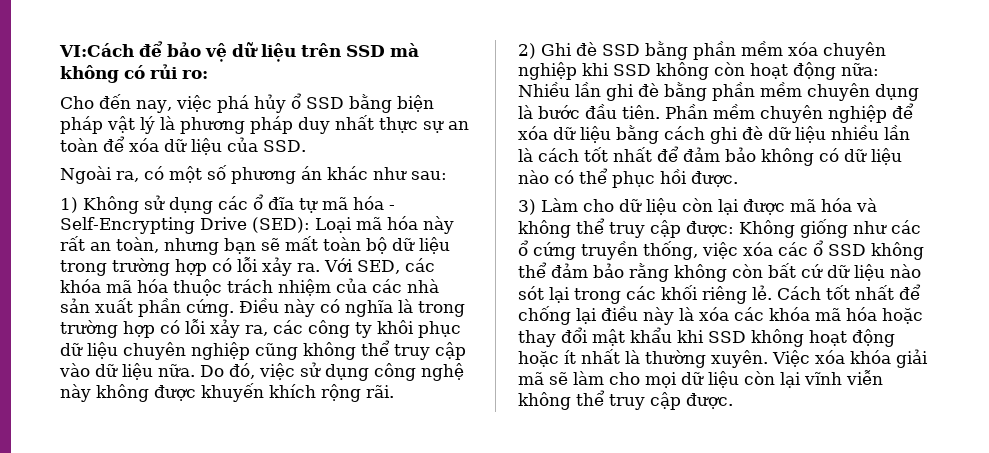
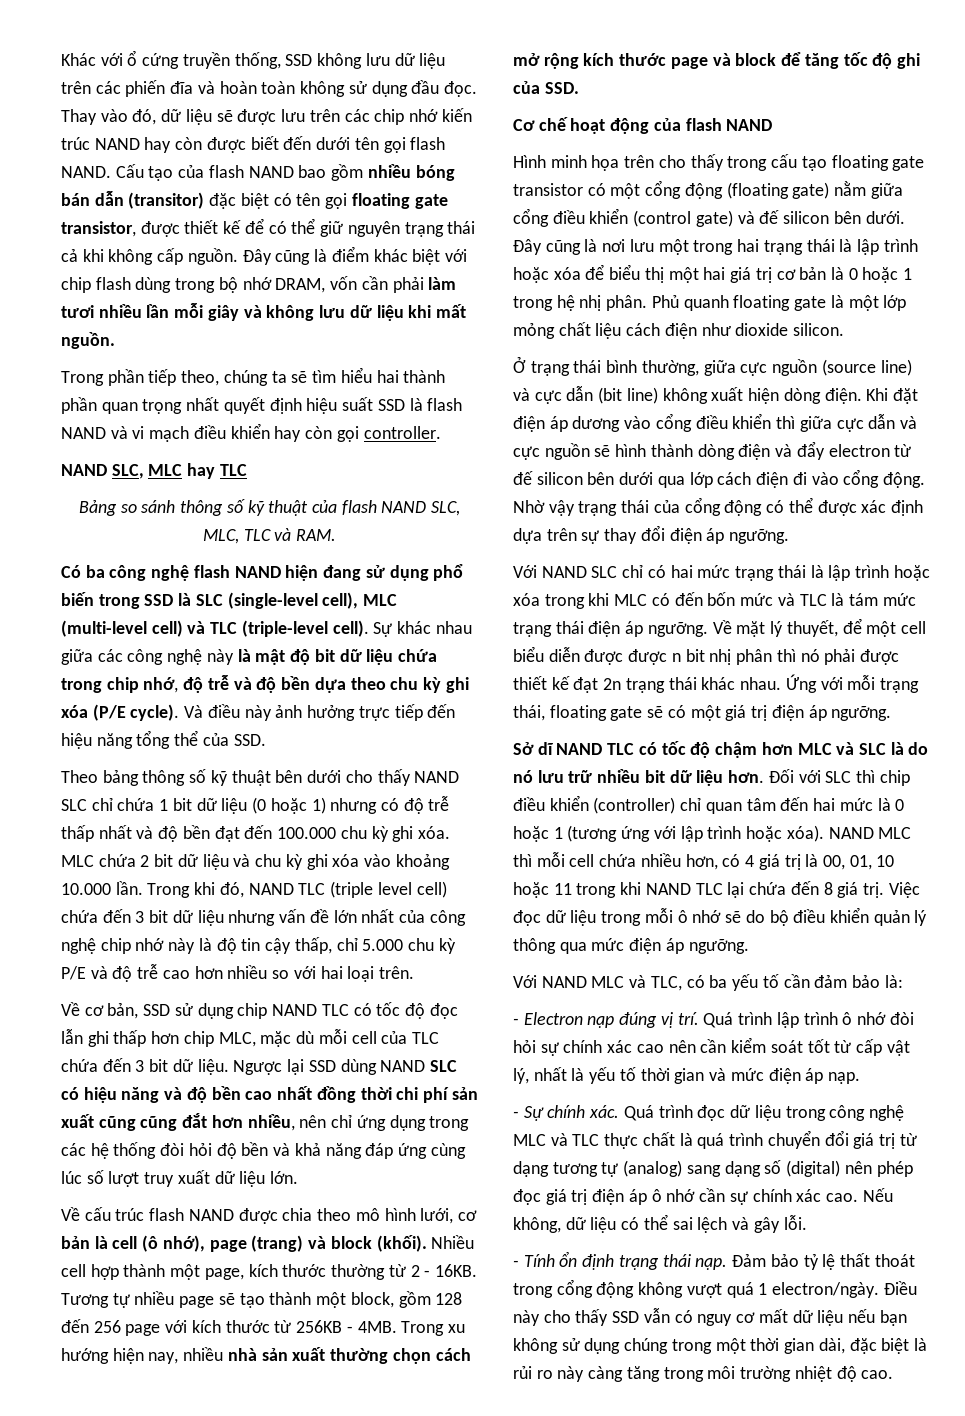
[59,41,419,62] [60,64,208,83] [60,93,434,113] [60,115,469,134] [60,136,306,155] [60,165,447,184] [60,194,395,214] [60,216,454,234] [60,236,450,255] [60,257,435,276] [60,278,439,296] [60,298,465,317] [60,319,461,338] [60,340,466,360] [59,362,464,381] [60,383,394,402] [518,41,886,60] [518,62,879,80] [518,82,919,101] [518,103,914,123] [518,125,910,144] [518,146,902,166] [518,168,738,188] [518,198,877,215] [518,218,921,238] [518,240,924,260] [518,262,921,282] [518,284,921,304] [518,306,923,325] [518,327,895,347] [518,349,928,368] [518,370,883,388] [518,390,733,410] VI:Cách để bảo vệ dữ liệu trên SSD mà không có rủi ro: // Cho đến nay, việc phá hủy ổ SSD bằng biện pháp vật lý là phương pháp duy nhất thực sự an toàn để xóa dữ liệu của SSD. // Ngoài ra, có một số phương án khác như sau: // 1) Không sử dụng các ổ đĩa tự mã hóa - Self-Encrypting Drive (SED): Loại mã hóa này rất an toàn, nhưng bạn sẽ mất toàn bộ dữ liệu trong trường hợp có lỗi xảy ra. Với SED, các khóa mã hóa thuộc trách nhiệm của các nhà sản xuất phần cứng. Điều này có nghĩa là trong trường hợp có lỗi xảy ra, các công ty khôi phục dữ liệu chuyên nghiệp cũng không thể truy cập vào dữ liệu nữa. Do đó, việc sử dụng công nghệ này không được khuyến khích rộng rãi. // 2) Ghi đè SSD bằng phần mềm xóa chuyên nghiệp khi SSD không còn hoạt động nữa: Nhiều lần ghi đè bằng phần mềm chuyên dụng là bước đầu tiên. Phần mềm chuyên nghiệp để xóa dữ liệu bằng cách ghi đè dữ liệu nhiều lần là cách tốt nhất để đảm bảo không có dữ liệu nào có thể phục hồi được. // 3) Làm cho dữ liệu còn lại được mã hóa và không thể truy cập được: Không giống như các ổ cứng truyền thống, việc xóa các ổ SSD không thể đảm bảo rằng không còn bất cứ dữ liệu nào sót lại trong các khối riêng lẻ. Cách tốt nhất để chống lại điều này là xóa các khóa mã hóa hoặc thay đổi mật khẩu khi SSD không hoạt động hoặc ít nhất là thường xuyên. Việc xóa khóa giải mã sẽ làm cho mọi dữ liệu còn lại vĩnh viễn không thể truy cập được. -> [61,50,446,69] [61,80,477,97] [61,108,472,125] [61,136,446,153] [61,164,455,181] [61,191,448,209] [61,218,476,237] [61,246,467,265] [61,276,457,293] [61,303,466,321] [61,332,115,349] [61,367,446,386] [61,397,463,414] [61,423,441,442] [61,463,247,479] [78,499,461,516] [202,528,337,544] [61,564,464,581] [61,592,398,609] [61,620,472,637] [61,649,437,665] [61,675,469,693] [61,704,456,721] [61,730,266,749] [61,769,460,786] [61,796,450,814] [61,825,450,842] [61,854,450,870] [61,881,447,898] [61,909,466,926] [61,937,456,954] [61,964,414,982] [61,1002,458,1019] [61,1029,439,1047] [61,1058,457,1075] [61,1086,478,1103] [61,1113,470,1131] [61,1142,466,1159] [61,1170,299,1187] [61,1207,477,1224] [61,1235,475,1252] [61,1264,477,1280] [61,1291,463,1308] [61,1319,465,1336] [61,1347,471,1364] [513,52,920,69] [513,81,579,94] [513,117,773,134] [513,154,925,171] [513,180,903,199] [513,208,905,227] [513,239,918,255] [513,264,913,283] [513,295,907,311] [513,322,845,339] [513,356,912,376] [513,386,918,404] [513,413,917,432] [513,441,912,460] [513,469,925,488] [513,497,923,516] [513,525,790,544] [513,565,930,581] [513,592,916,609] [513,618,926,637] [513,646,899,665] [513,674,919,693] [513,705,892,721] [513,741,929,758] [513,769,910,786] [513,795,905,814] [513,825,912,842] [513,852,895,870] [513,881,920,898] [513,907,928,926] [513,938,749,954] [513,974,903,991] [513,1012,914,1028] [513,1037,910,1056] [513,1067,860,1084] [513,1105,904,1121] [513,1130,917,1149] [513,1160,913,1177] [513,1188,893,1205] [513,1214,807,1233] [513,1251,915,1270] [513,1279,917,1298] [513,1308,907,1326] [513,1338,927,1354] [513,1366,894,1382] Khác với ổ cứng truyền thống, SSD không lưu dữ liệu trên các phiến đĩa và hoàn toàn không sử dụng đầu đọc. Thay vào đó, dữ liệu sẽ được lưu trên các chip nhớ kiến trúc NAND hay còn được biết đến dưới tên gọi flash NAND. Cấu tạo của flash NAND bao gồm nhiều bóng bán dẫn (transitor) đặc biệt có tên gọi floating gate transistor, được thiết kế để có thể giữ nguyên trạng thái cả khi không cấp nguồn. Đây cũng là điểm khác biệt với chip flash dùng trong bộ nhớ DRAM, vốn cần phải làm tươi nhiều lần mỗi giây và không lưu dữ liệu khi mất nguồn. // Trong phần tiếp theo, chúng ta sẽ tìm hiểu hai thành phần quan trọng nhất quyết định hiệu suất SSD là flash NAND và vi mạch điều khiển hay còn gọi controller. // NAND SLC, MLC hay TLC // Bảng so sánh thông số kỹ thuật của flash NAND SLC, MLC, TLC và RAM. // Có ba công nghệ flash NAND hiện đang sử dụng phổ biến trong SSD là SLC (single-level cell), MLC (multi-level cell) và TLC (triple-level cell). Sự khác nhau giữa các công nghệ này là mật độ bit dữ liệu chứa trong chip nhớ, độ trễ và độ bền dựa theo chu kỳ ghi xóa (P/E cycle). Và điều này ảnh hưởng trực tiếp đến hiệu năng tổng thể của SSD. // Theo bảng thông số kỹ thuật bên dưới cho thấy NAND SLC chỉ chứa 1 bit dữ liệu (0 hoặc 1) nhưng có độ trễ thấp nhất và độ bền đạt đến 100.000 chu kỳ ghi xóa. MLC chứa 2 bit dữ liệu và chu kỳ ghi xóa vào khoảng 10.000 lần. Trong khi đó, NAND TLC (triple level cell) chứa đến 3 bit dữ liệu nhưng vấn đề lớn nhất của công nghệ chip nhớ này là độ tin cậy thấp, chỉ 5.000 chu kỳ P/E và độ trễ cao hơn nhiều so với hai loại trên. // Về cơ bản, SSD sử dụng chip NAND TLC có tốc độ đọc lẫn ghi thấp hơn chip MLC, mặc dù mỗi cell của TLC chứa đến 3 bit dữ liệu. Ngược lại SSD dùng NAND SLC có hiệu năng và độ bền cao nhất đồng thời chi phí sản xuất cũng cũng đắt hơn nhiều, nên chỉ ứng dụng trong các hệ thống đòi hỏi độ bền và khả năng đáp ứng cùng lúc số lượt truy xuất dữ liệu lớn. // Về cấu trúc flash NAND được chia theo mô hình lưới, cơ bản là cell (ô nhớ), page (trang) và block (khối). Nhiều cell hợp thành một page, kích thước thường từ 2 - 16KB. Tương tự nhiều page sẽ tạo thành một block, gồm 128 đến 256 page với kích thước từ 256KB - 4MB. Trong xu hướng hiện nay, nhiều nhà sản xuất thường chọn cách mở rộng kích thước page và block để tăng tốc độ ghi của SSD. // Cơ chế hoạt động của flash NAND // Hình minh họa trên cho thấy trong cấu tạo floating gate transistor có một cổng động (floating gate) nằm giữa cổng điều khiển (control gate) và đế silicon bên dưới. Đây cũng là nơi lưu một trong hai trạng thái là lập trình hoặc xóa để biểu thị một hai giá trị cơ bản là 0 hoặc 1 trong hệ nhị phân. Phủ quanh floating gate là một lớp mỏng chất liệu cách điện như dioxide silicon. // Ở trạng thái bình thường, giữa cực nguồn (source line) và cực dẫn (bit line) không xuất hiện dòng điện. Khi đặt điện áp dương vào cổng điều khiển thì giữa cực dẫn và cực nguồn sẽ hình thành dòng điện và đẩy electron từ đế silicon bên dưới qua lớp cách điện đi vào cổng động. Nhờ vậy trạng thái của cổng động có thể được xác định dựa trên sự thay đổi điện áp ngưỡng. // Với NAND SLC chỉ có hai mức trạng thái là lập trình hoặc xóa trong khi MLC có đến bốn mức và TLC là tám mức trạng thái điện áp ngưỡng. Về mặt lý thuyết, để một cell biểu diễn được được n bit nhị phân thì nó phải được thiết kế đạt 2n trạng thái khác nhau. Ứng với mỗi trạng thái, floating gate sẽ có một giá trị điện áp ngưỡng. // Sở dĩ NAND TLC có tốc độ chậm hơn MLC và SLC là do nó lưu trữ nhiều bit dữ liệu hơn. Đối với SLC thì chip điều khiển (controller) chỉ quan tâm đến hai mức là 0 hoặc 1 (tương ứng với lập trình hoặc xóa). NAND MLC thì mỗi cell chứa nhiều hơn, có 4 giá trị là 00, 01, 10 hoặc 11 trong khi NAND TLC lại chứa đến 8 giá trị. Việc đọc dữ liệu trong mỗi ô nhớ sẽ do bộ điều khiển quản lý thông qua mức điện áp ngưỡng. // Với NAND MLC và TLC, có ba yếu tố cần đảm bảo là: // - Electron nạp đúng vị trí. Quá trình lập trình ô nhớ đòi hỏi sự chính xác cao nên cần kiểm soát tốt từ cấp vật lý, nhất là yếu tố thời gian và mức điện áp nạp. // - Sự chính xác. Quá trình đọc dữ liệu trong công nghệ MLC và TLC thực chất là quá trình chuyển đổi giá trị từ dạng tương tự (analog) sang dạng số (digital) nên phép đọc giá trị điện áp ô nhớ cần sự chính xác cao. Nếu không, dữ liệu có thể sai lệch và gây lỗi. // - Tính ổn định trạng thái nạp. Đảm bảo tỷ lệ thất thoát trong cổng động không vượt quá 1 electron/ngày. Điều này cho thấy SSD vẫn có nguy cơ mất dữ liệu nếu bạn không sử dụng chúng trong một thời gian dài, đặc biệt là rủi ro này càng tăng trong môi trường nhiệt độ cao.

